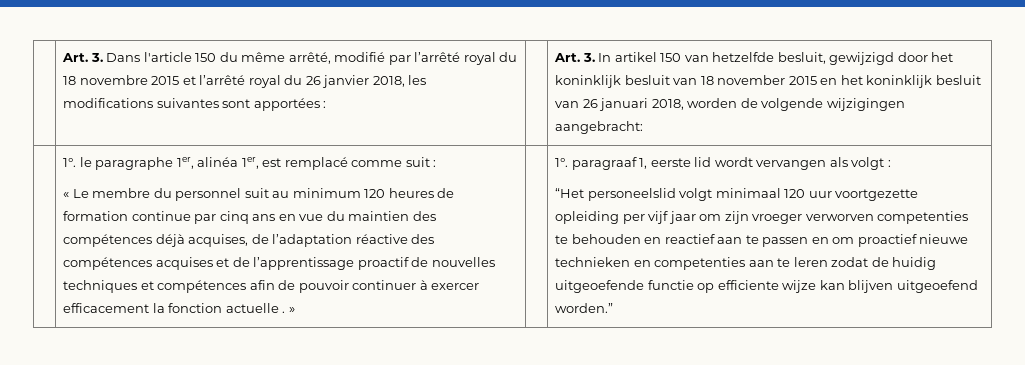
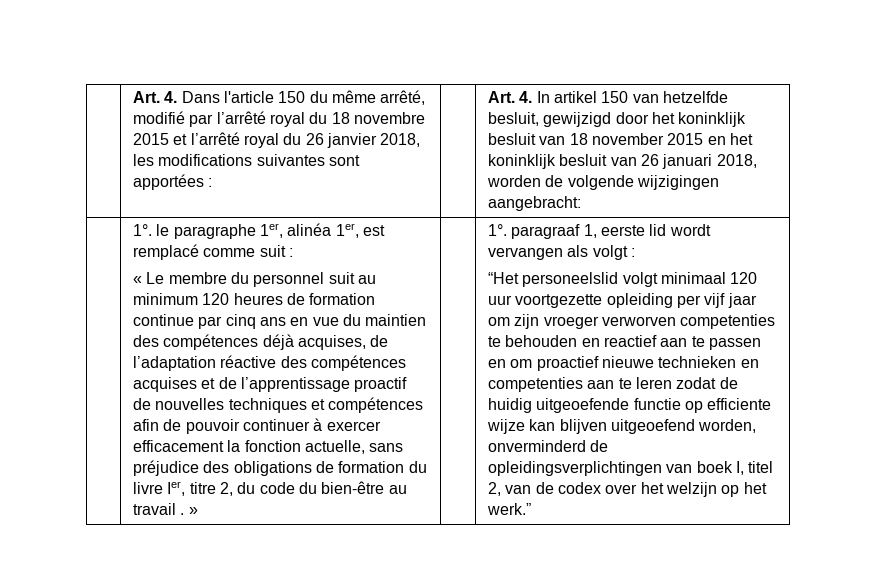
[62,53,103,62] | Art. 3. -> [133,91,178,103] | Art. 4.
[582,53,595,62] 3. -> [519,91,533,103] 4.
[225,303,279,313] actuelle -> [305,440,404,454] [133,460,427,476] [133,481,407,496] [133,503,177,515] actuelle, sans préjudice des obligations de formation du livre Ier, titre 2, du code du bien-être au travail
[555,303,614,313] worden.” -> [698,419,757,433] [488,440,609,452] [488,461,774,476] [488,482,767,497] [487,503,532,515] worden, onverminderd de opleidingsverplichtingen van boek I, titel 2, van de codex over het welzijn op het werk.”

